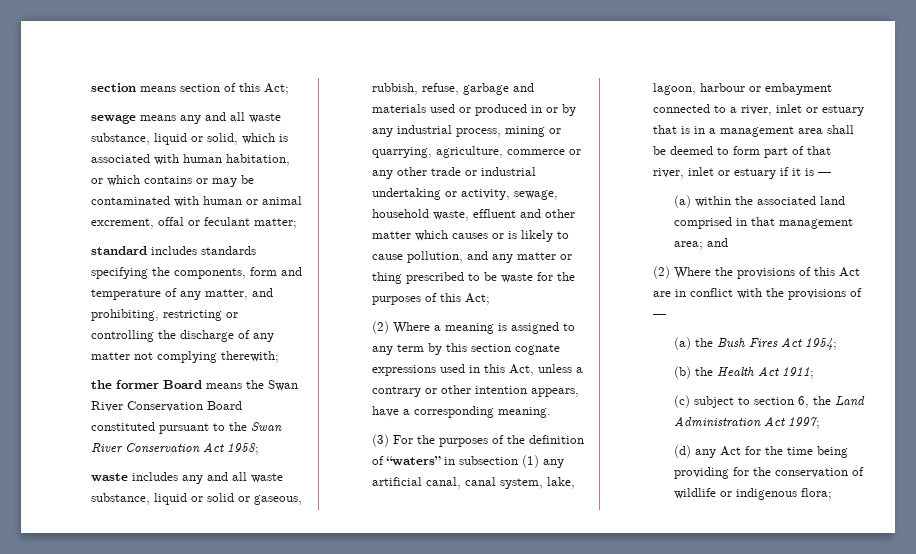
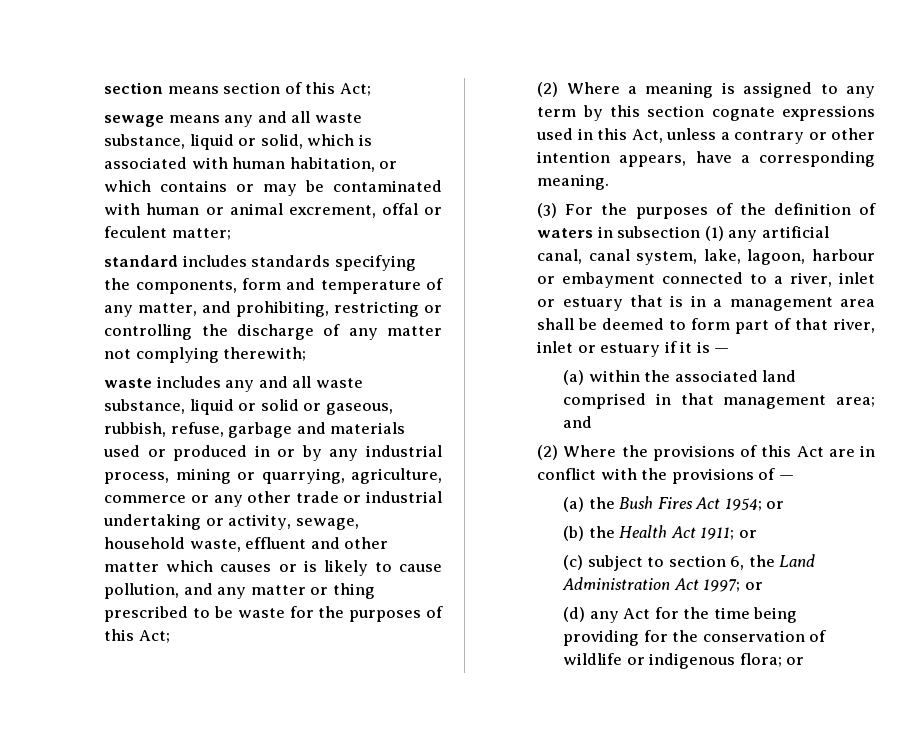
[204,217,251,226] feculant -> [104,226,168,238] feculent
[91,380,299,391] [91,401,243,412] [91,422,283,434] [91,442,260,455] // the former Board means the Swan River Conservation Board constituted pursuant to the Swan River Conservation Act 1958; -> (307, 354) none
[386,456,442,466] “waters” -> [537,228,594,238] waters
(837, 344) none -> [766,501,785,509] or
(814, 373) none -> [738,530,757,538] or
(820, 423) none -> [744,582,763,590] or
(832, 494) none -> [786,657,805,665] or

